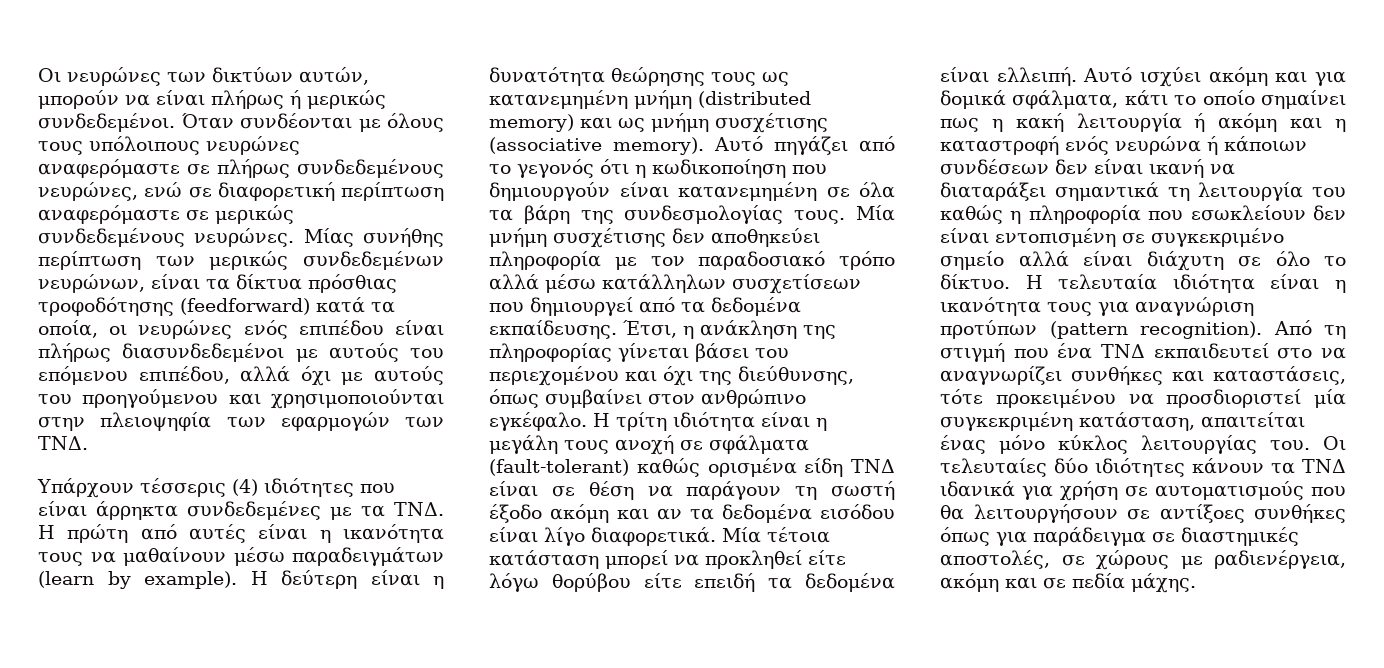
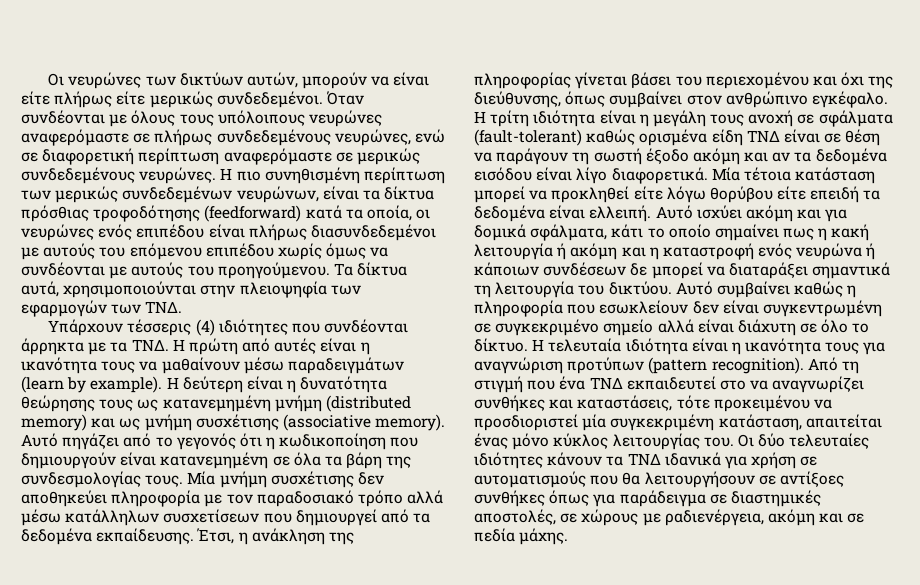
[211,90,301,109] πλήρως ή -> [21,91,146,108] είτε πλήρως είτε
[303,228,444,247] Μίας συνήθης -> [220,167,360,184] Η πιο συνηθισμένη
[138,366,445,386] [38,389,261,408] επιπέδου, αλλά όχι με αυτούς του προηγούμενου και -> [205,243,389,260] [21,262,408,279] [21,281,59,297] επιπέδου χωρίς όμως να συνδέονται με αυτούς του προηγούμενου. Τα δίκτυα αυτά,
[38,501,321,520] είναι άρρηκτα συνδεδεμένες -> [324,319,409,333] [21,338,84,355] συνδέονται άρρηκτα
[1055,159,1204,178] δεν είναι ικανή -> [630,262,703,279] δε μπορεί
(1346, 192) none -> [608,281,790,298] δικτύου. Αυτό συμβαίνει
[995,228,1116,247] εντοπισμένη -> [762,300,882,317] συγκεντρωμένη
[940,458,1088,477] τελευταίες δύο -> [758,433,870,449] δύο τελευταίες

